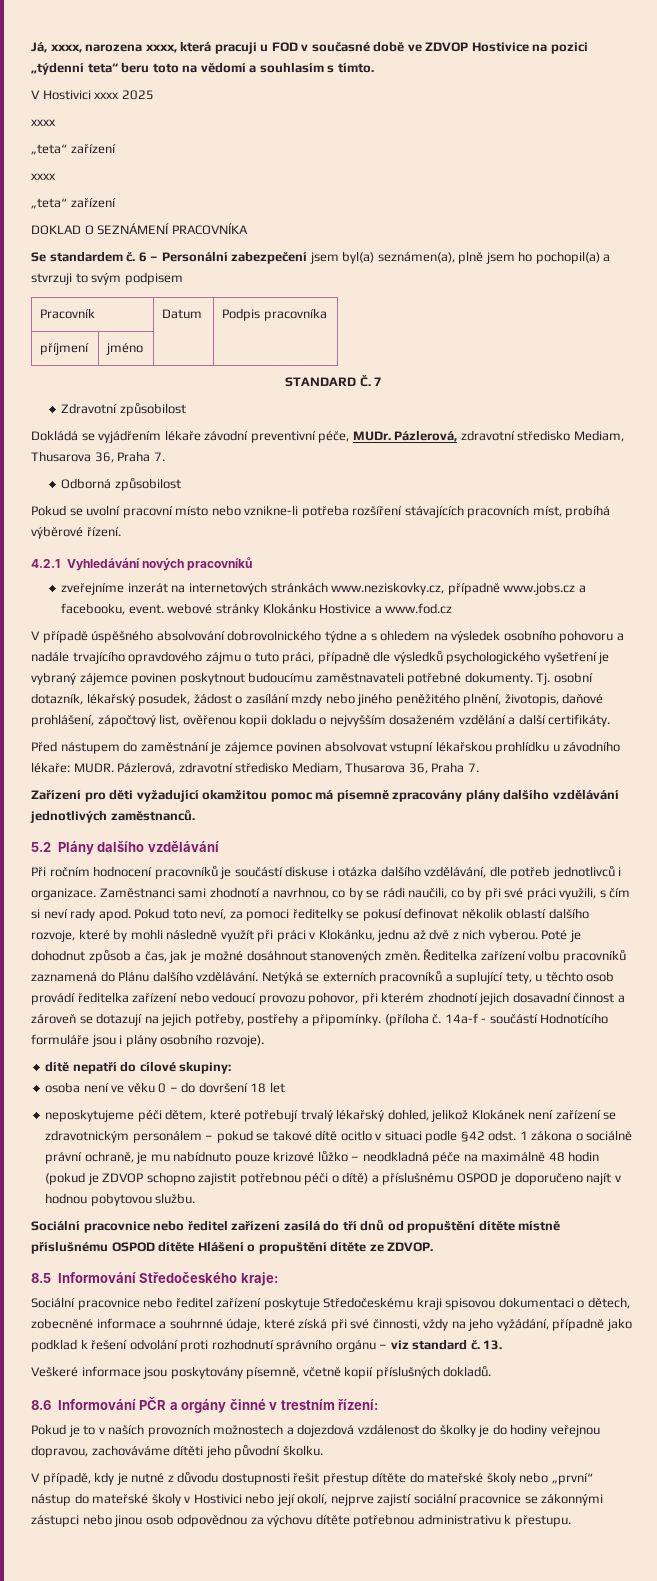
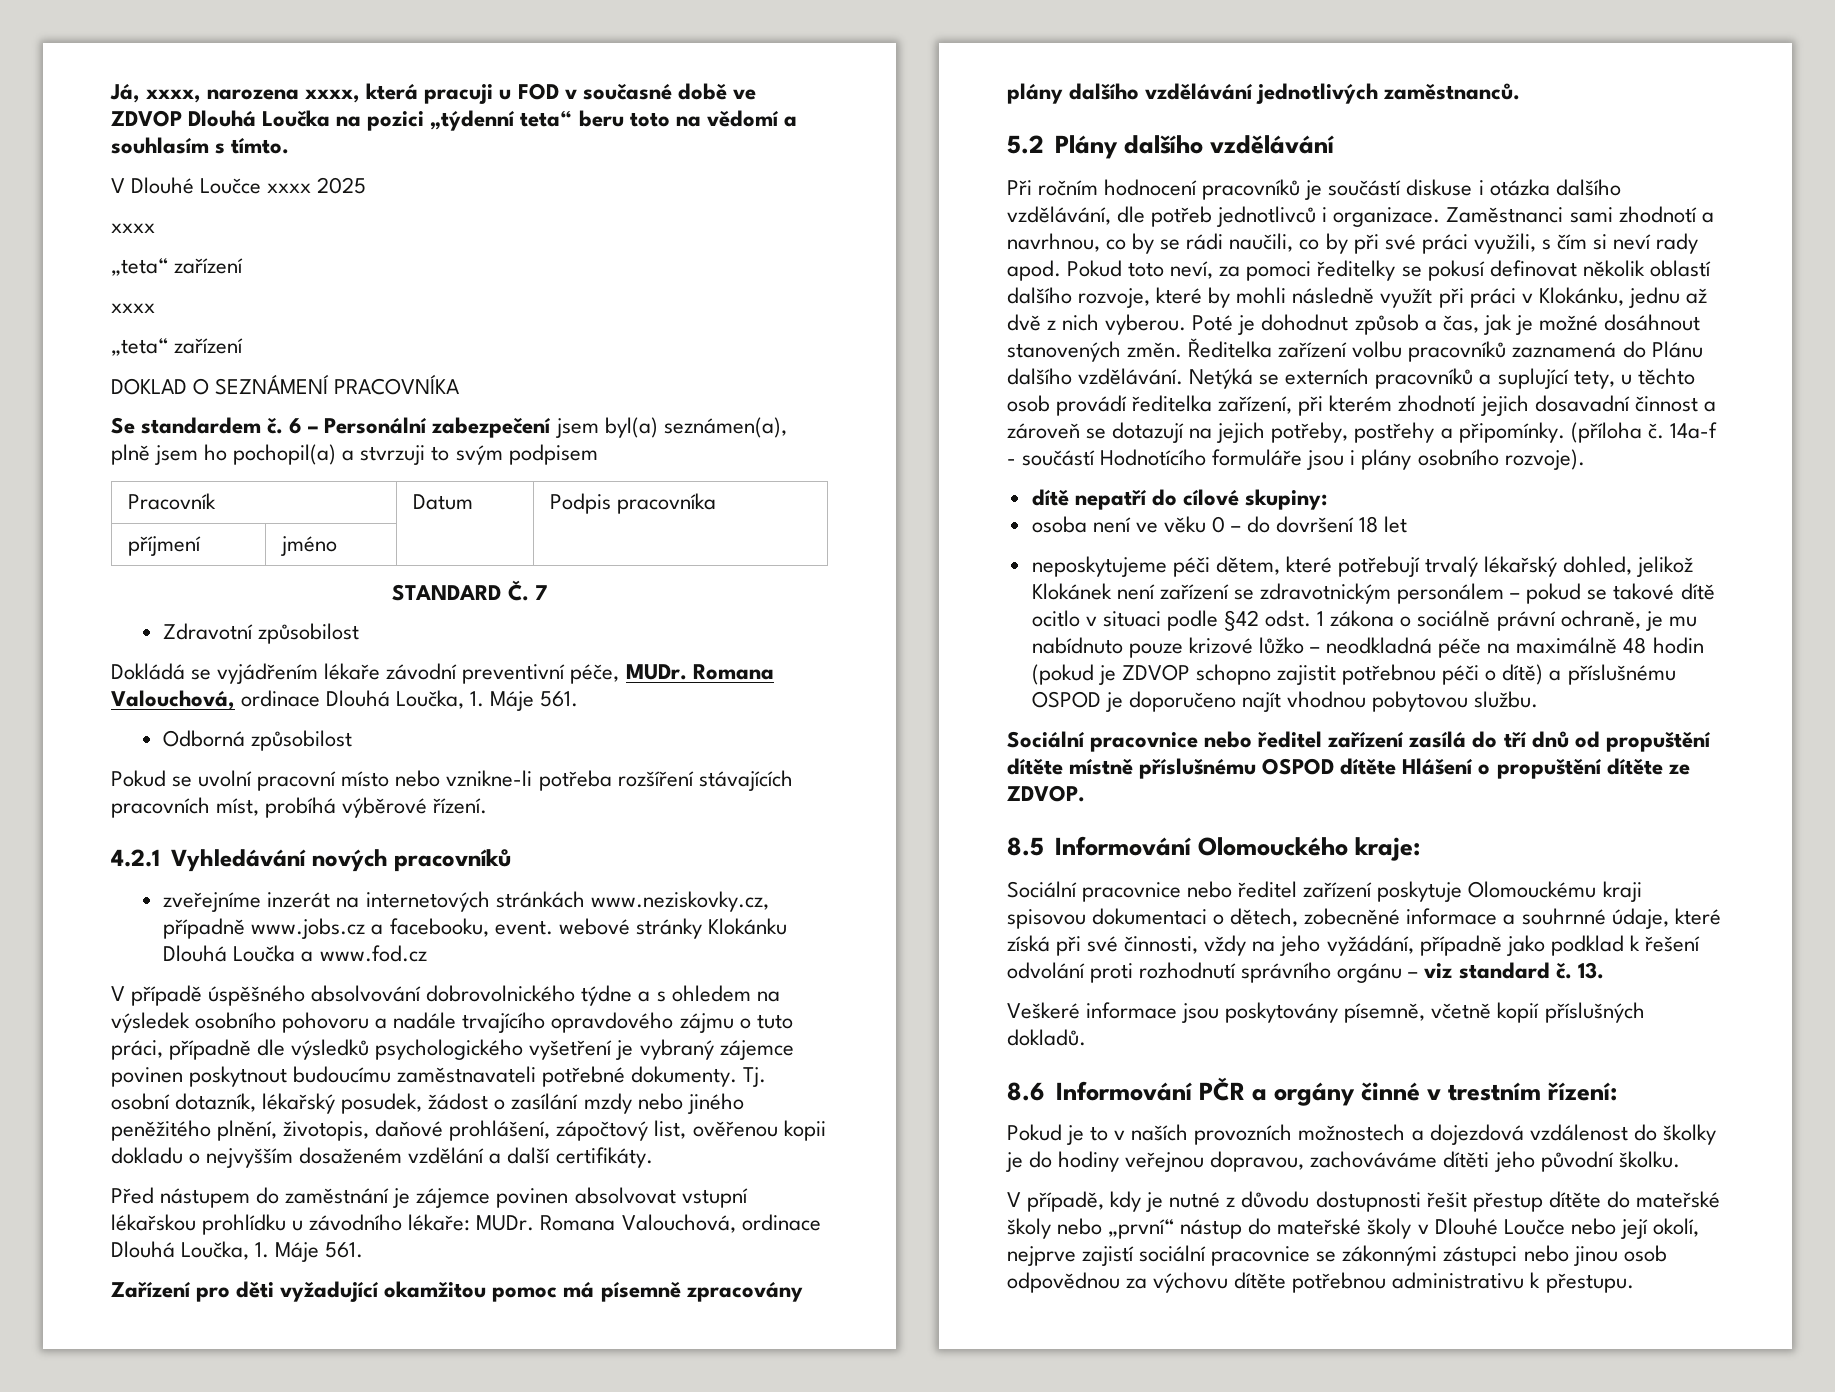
[471,42,529,52] Hostivice -> [188,110,331,127] Dlouhá Loučka
[42,90,91,100] Hostivici -> [131,177,262,194] Dlouhé Loučce
[394,430,624,442] [31,451,165,463] Pázlerová, zdravotní středisko Mediam, Thusarova 36, Praha 7. -> [692,664,774,680] [111,690,579,711] Romana Valouchová, ordinace Dlouhá Loučka, 1. Máje 561.
[319,604,372,614] Hostivice -> [163,945,296,962] Dlouhá Loučka
[73,762,479,774] MUDR. Pázlerová, zdravotní středisko Mediam, Thusarova 36, Praha 7. -> [476,1214,821,1233] [111,1241,364,1262] MUDr. Romana Valouchová, ordinace Dlouhá Loučka, 1. Máje 561.
[132,992,359,1005] zařízení nebo vedoucí provozu pohovor, -> [1218,396,1293,414] zařízení,
[614,1175,621,1182] [45,1193,88,1204] v hodnou -> [1287,691,1367,708] vhodnou
[139,1272,238,1283] Středočeského -> [1198,837,1349,856] Olomouckého
[323,1297,414,1308] Středočeskému -> [1468,881,1597,898] Olomouckému
[193,1494,242,1504] Hostivici -> [1434,1218,1565,1235] Dlouhé Loučce

